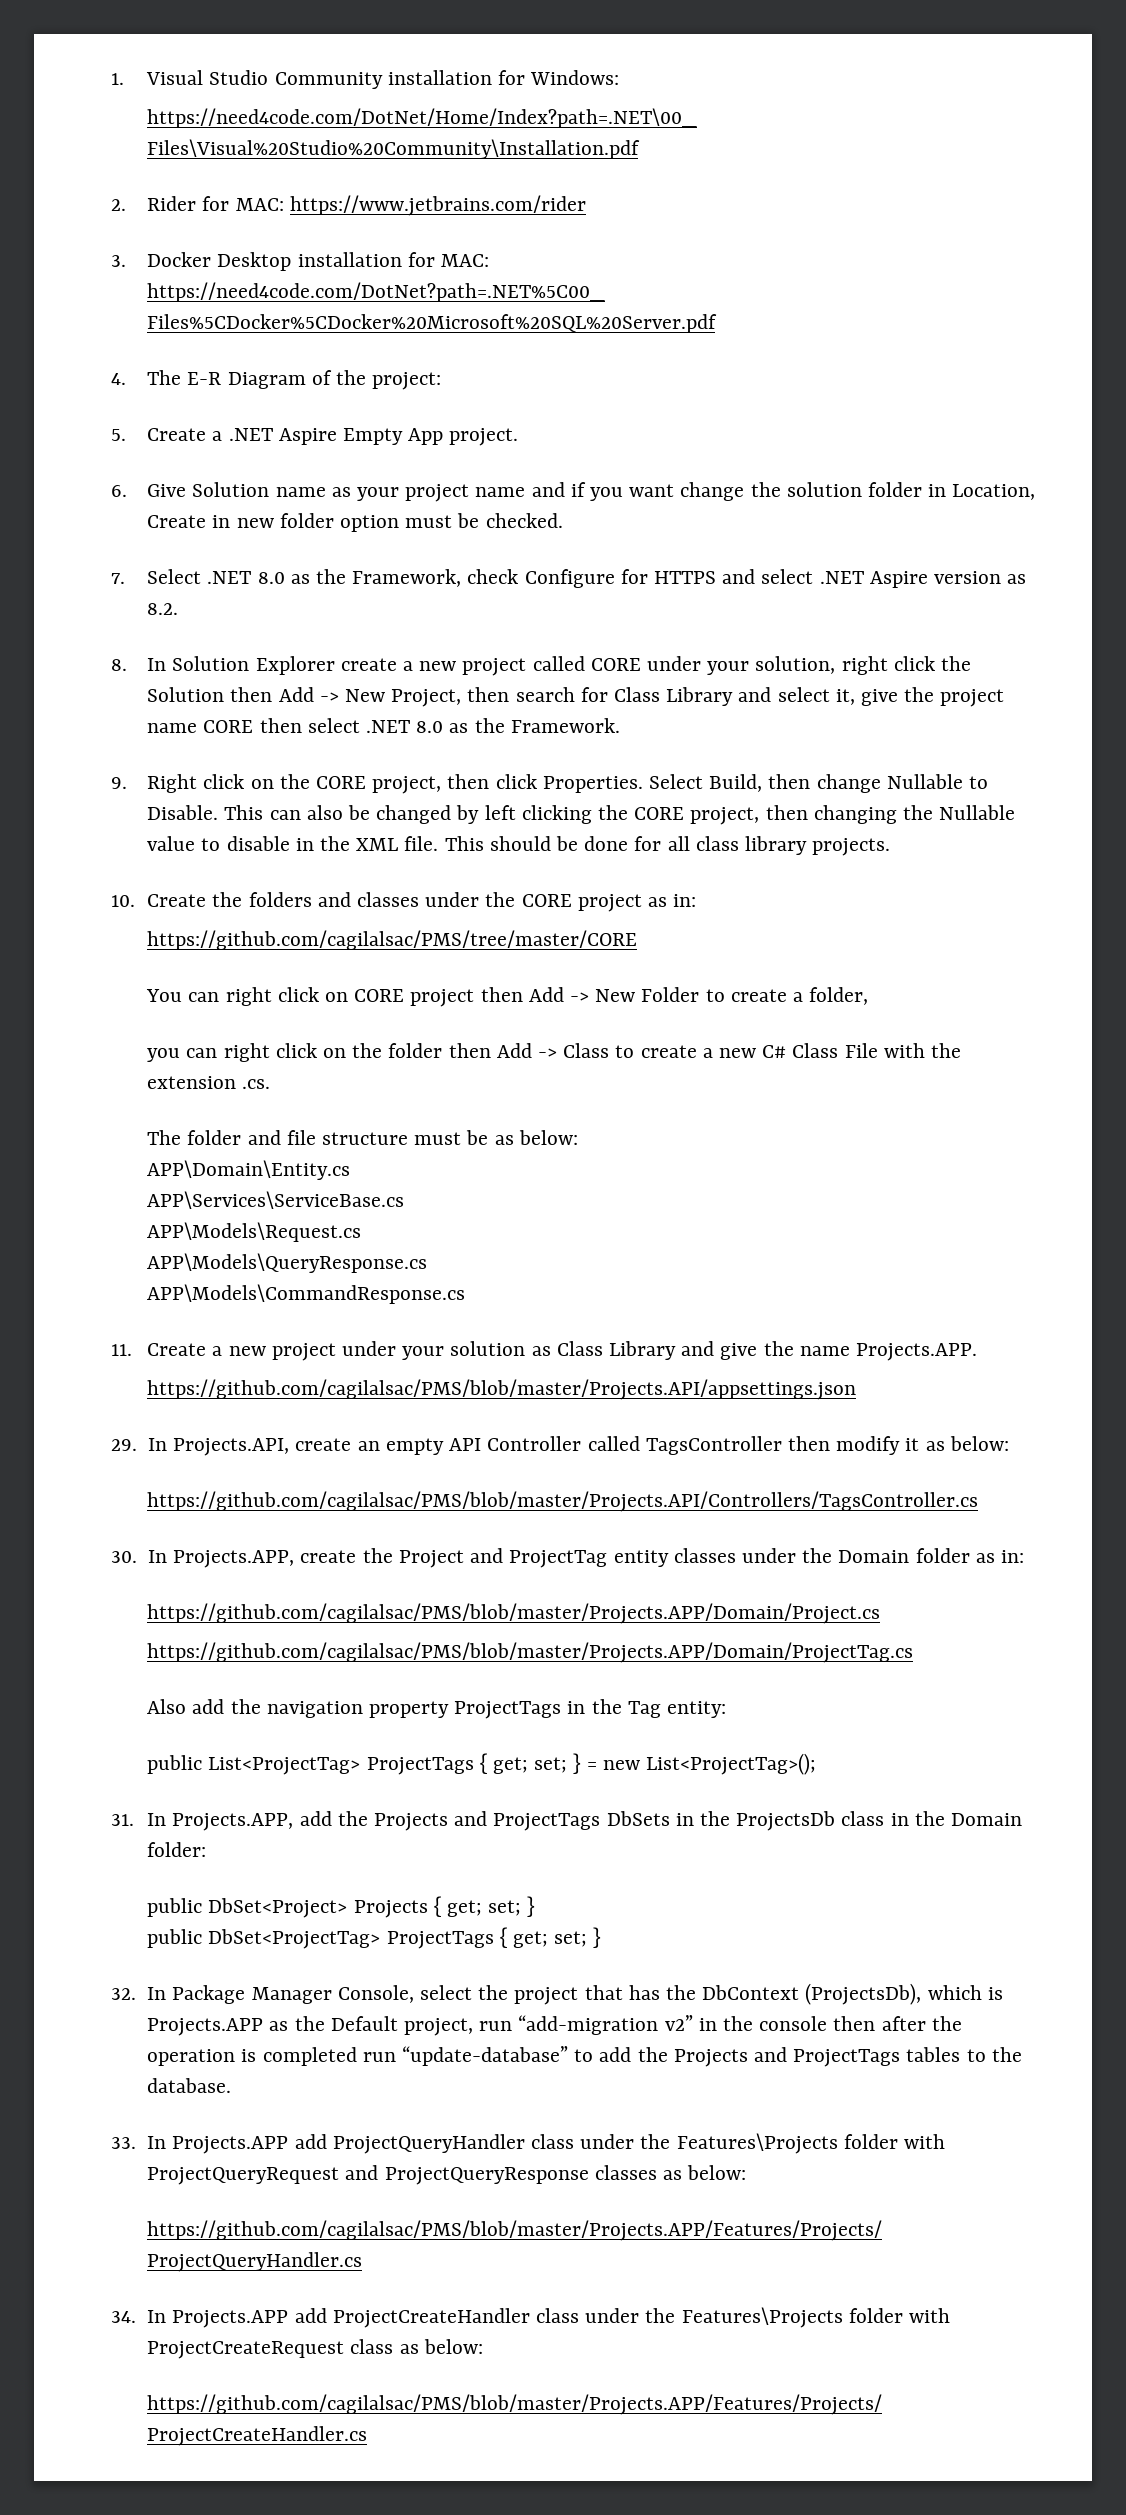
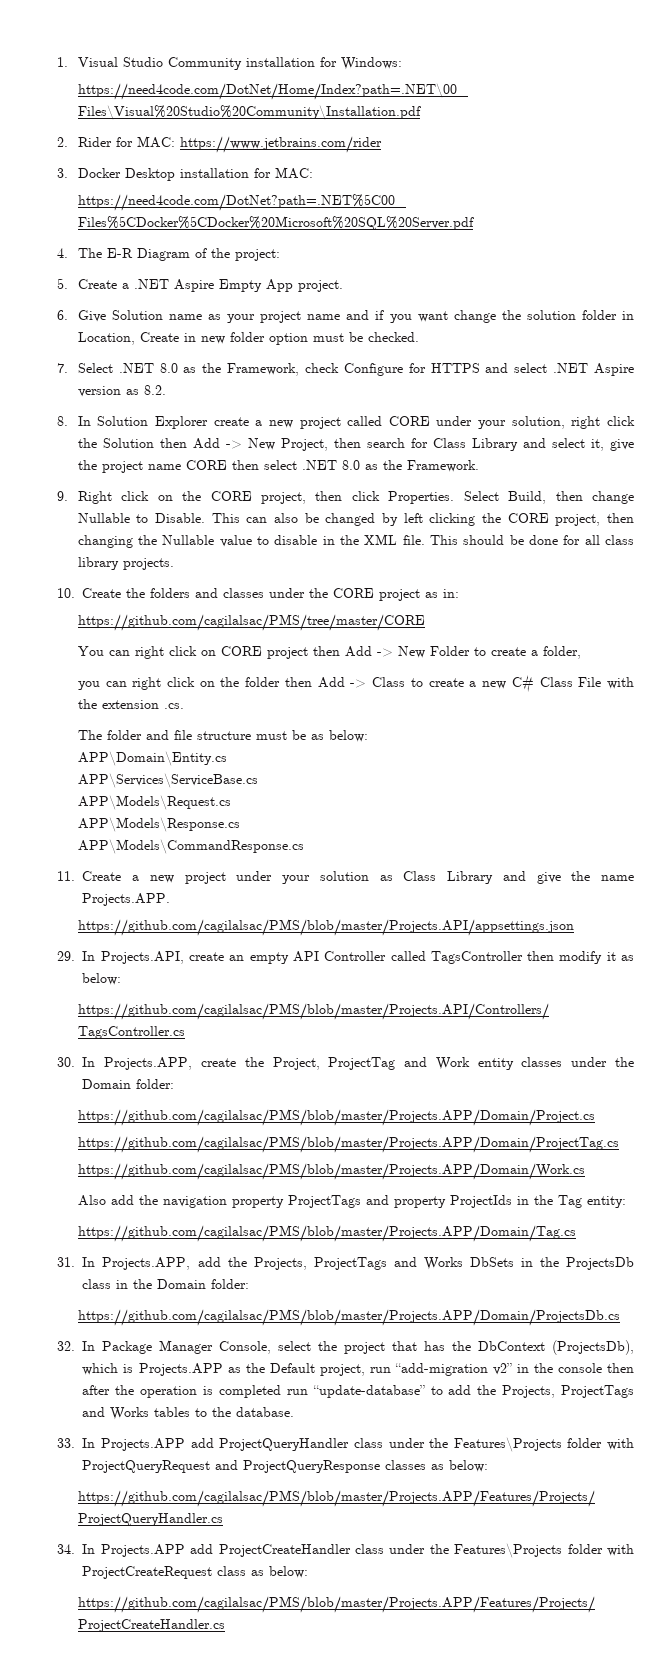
[147,1253,428,1273] APP\Models\QueryResponse.cs -> [77,817,240,832] APP\Models\Response.cs
[398,1548,608,1568] Project and ProjectTag -> [272,1057,470,1070] Project, ProjectTag and Work
[915,1548,1025,1563] folder as in: -> [136,1079,175,1089] folder:
(914, 1652) none -> [77,1163,585,1180] // https://github.com/cagilalsac/PMS/blob/master/Projects.APP/Domain/Work.cs
(562, 1710) none -> [365,1195,512,1208] and property ProjectIds
[147,1753,817,1775] public List<ProjectTag> ProjectTags { get; set; } = new List<ProjectTag>(); -> [77,1225,576,1242] https://github.com/cagilalsac/PMS/blob/master/Projects.APP/Domain/Tag.cs
[373,1811,601,1831] Projects and ProjectTags -> [253,1257,463,1270] Projects, ProjectTags and Works
[147,1896,536,1918] [147,1927,602,1949] public DbSet<Project> Projects { get; set; } // public DbSet<ProjectTag> ProjectTags { get; set; } -> [77,1309,620,1326] https://github.com/cagilalsac/PMS/blob/master/Projects.APP/Domain/ProjectsDb.cs
[673,2047,901,2067] Projects and ProjectTags -> [502,1385,634,1398] [82,1407,150,1420] Projects, ProjectTags and Works

